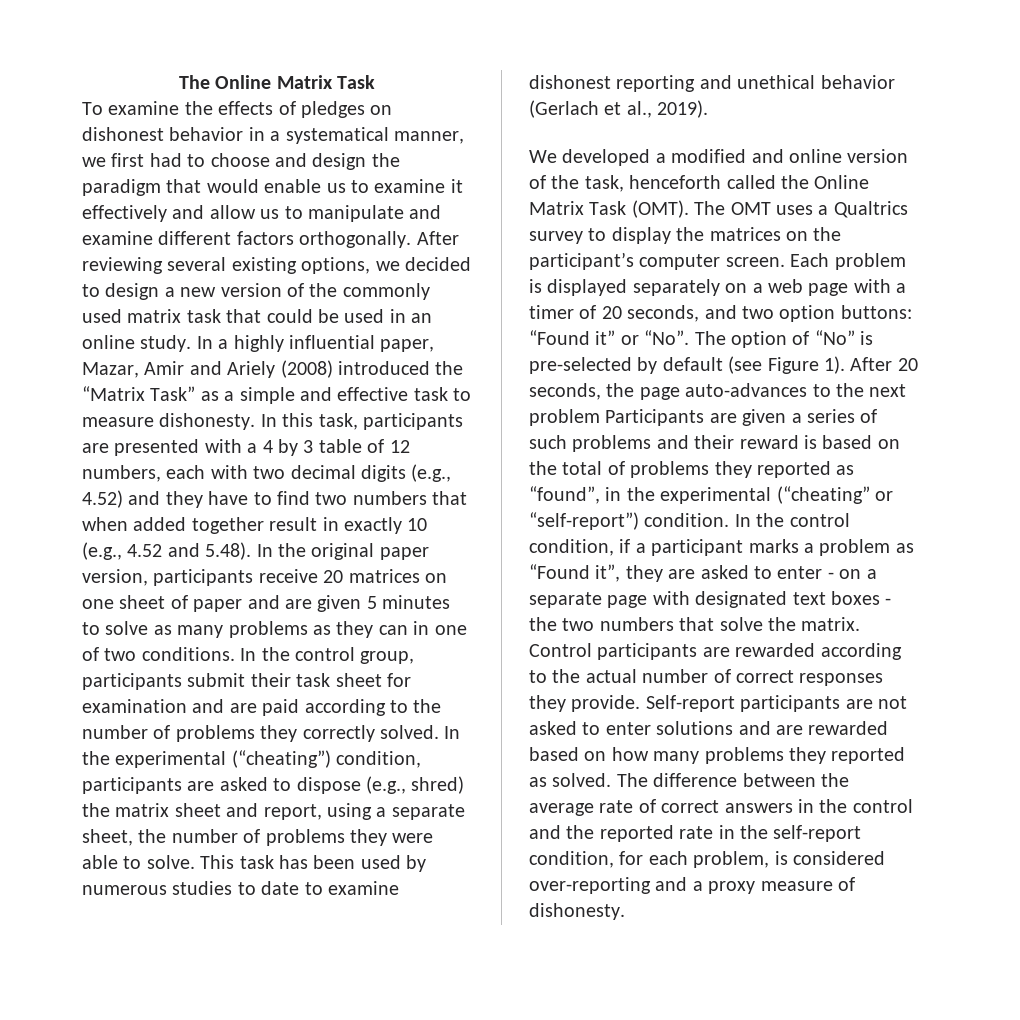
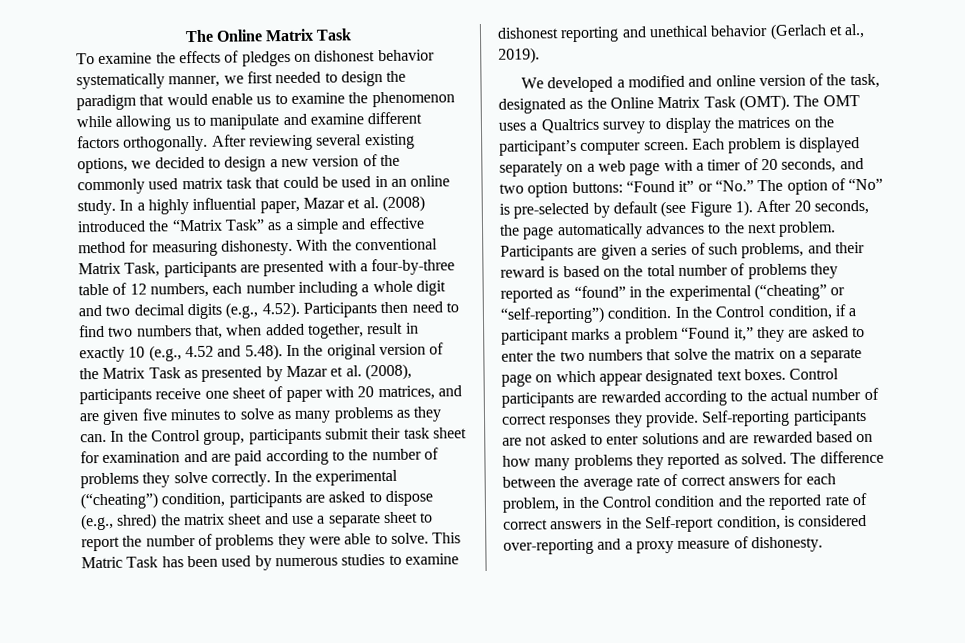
[248,127,464,144] [82,153,307,167] in a systematical manner, we first had to choose and -> [76,71,338,90] systematically manner, we first needed to
[450,179,463,193] [82,205,256,222] it effectively and allow -> [348,91,455,108] [76,115,172,131] the phenomenon while allowing
[82,361,276,378] Mazar, Amir and Ariely -> [302,197,379,209] Mazar et al.
[413,387,472,401] [82,413,358,430] task to measure dishonesty. In this task, -> [78,238,438,257] [78,262,161,277] method for measuring dishonesty. With the conventional Matrix Task,
[262,439,314,456] 4 by 3 -> [371,258,456,276] four-by-three
[210,464,452,482] [82,490,249,508] with two decimal digits (e.g., 4.52) and they have -> [245,280,446,297] [78,301,443,320] number including a whole digit and two decimal digits (e.g., 4.52). Participants then need
[432,491,468,505] that -> [194,324,223,340] that,
[191,517,264,534] together -> [307,323,364,339] together,
[379,547,429,560] [82,569,447,586] paper version, participants receive 20 matrices on -> [378,342,445,356] [79,363,412,382] [79,387,202,405] version of the Matrix Task as presented by Mazar et al. (2008), participants receive
(243, 605) none -> [324,385,435,401] with 20 matrices,
[366,596,377,609] 5 -> [141,408,168,421] five
[378,621,467,635] [82,647,355,661] can in one of two conditions. In the control -> [80,429,201,443] can. In the Control
[302,725,439,742] correctly solved. -> [173,471,271,487] solve correctly.
[263,803,465,820] [82,829,133,846] report, using a separate sheet, -> [291,511,434,528] [81,536,120,552] use a separate sheet to report
[239,855,274,869] task -> [81,556,159,569] Matric Task
[261,881,323,895] date to -> (402, 559) none
[629,175,776,189] henceforth called -> [498,98,584,114] designated as
[644,330,690,345] “No”. -> [714,179,754,192] “No.”
[685,383,808,397] auto-advances -> [556,222,705,240] automatically advances
[529,409,600,426] problem -> [778,221,837,237] problem.
[572,435,652,452] problems -> [741,242,805,259] problems,
(603, 468) none -> [677,264,728,276] number
[529,486,600,504] “found”, -> [573,285,626,299] “found”
[529,512,639,530] “self-report”) -> [500,306,605,324] “self-reporting”)
[789,513,850,527] control -> [715,306,766,318] Control
[895,543,914,553] [529,564,621,582] as “Found it”, -> [681,326,754,342] “Found it,”
[827,569,877,579] [529,591,892,608] - on a separate page with designated text boxes - -> (534, 356) none
[801,617,861,631] matrix. -> [734,347,863,363] [501,368,786,387] matrix on a separate page on which appear designated text boxes.
[645,695,735,712] Self-report -> [701,409,791,427] Self-reporting
[798,799,913,813] [529,825,862,842] [529,851,770,868] in the control and the reported rate in the self-report condition, for each problem, -> [783,472,836,485] [502,492,867,513] [503,515,781,533] for each problem, in the Control condition and the reported rate of correct answers in the Self-report condition,

